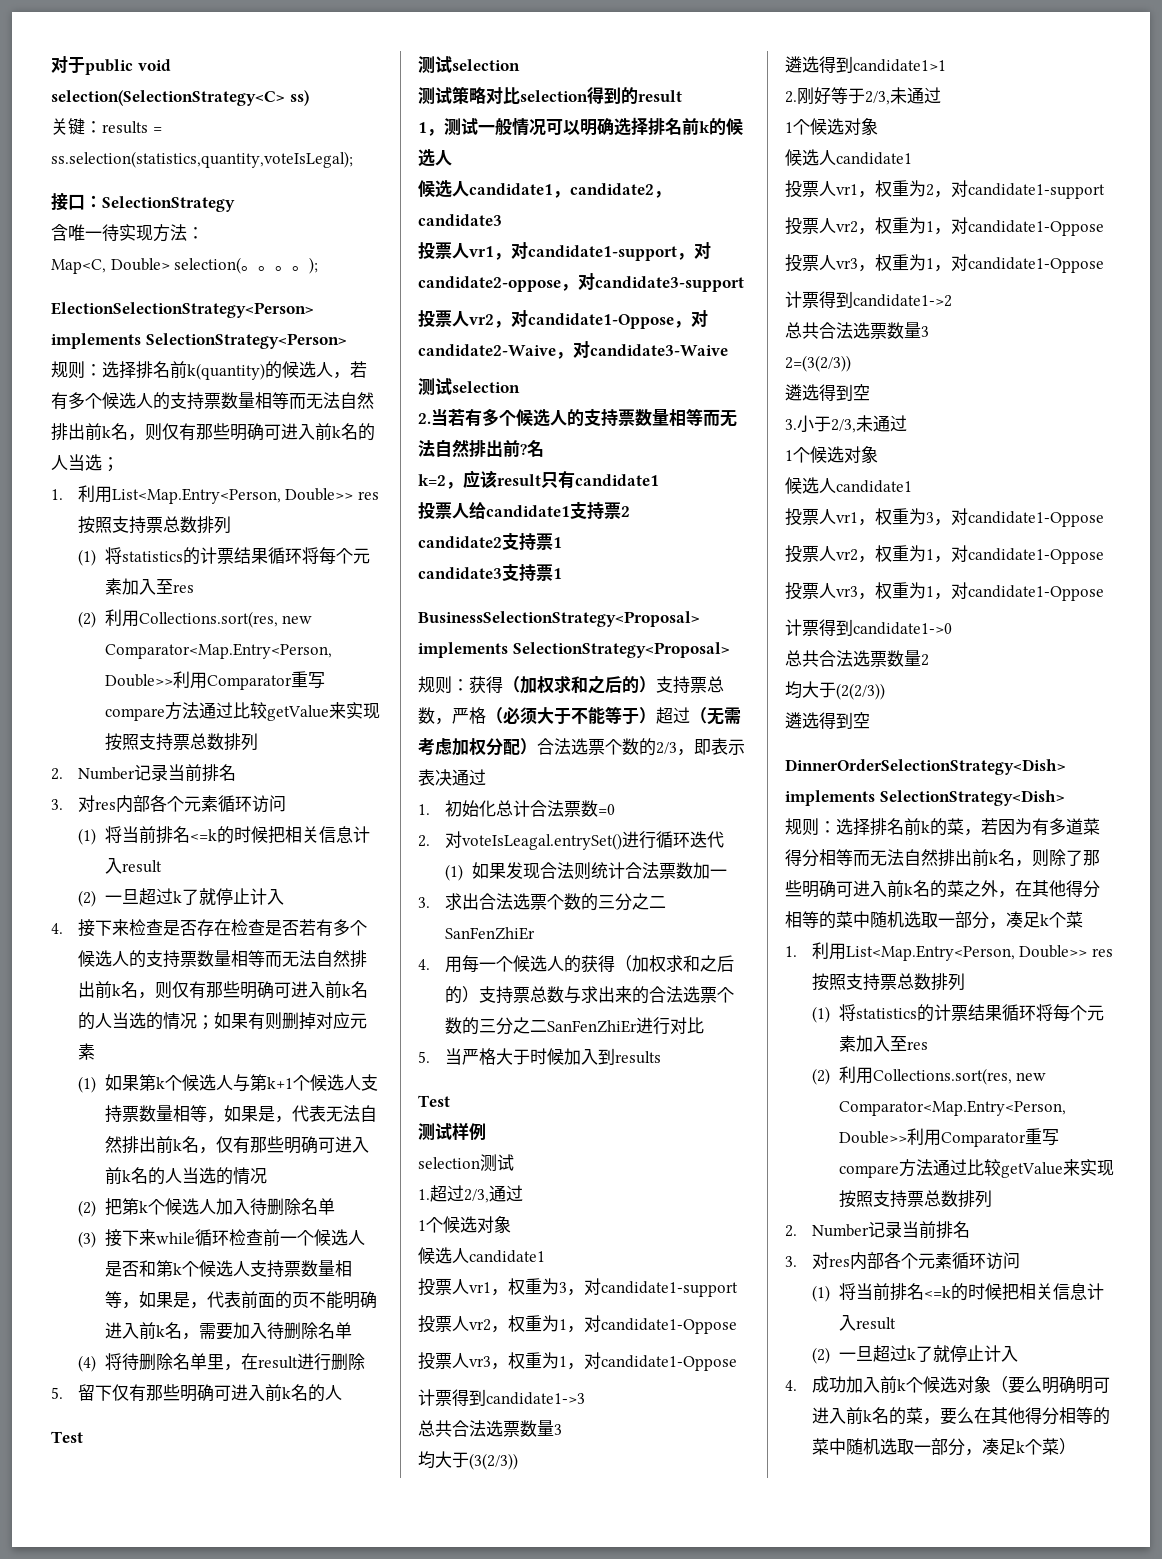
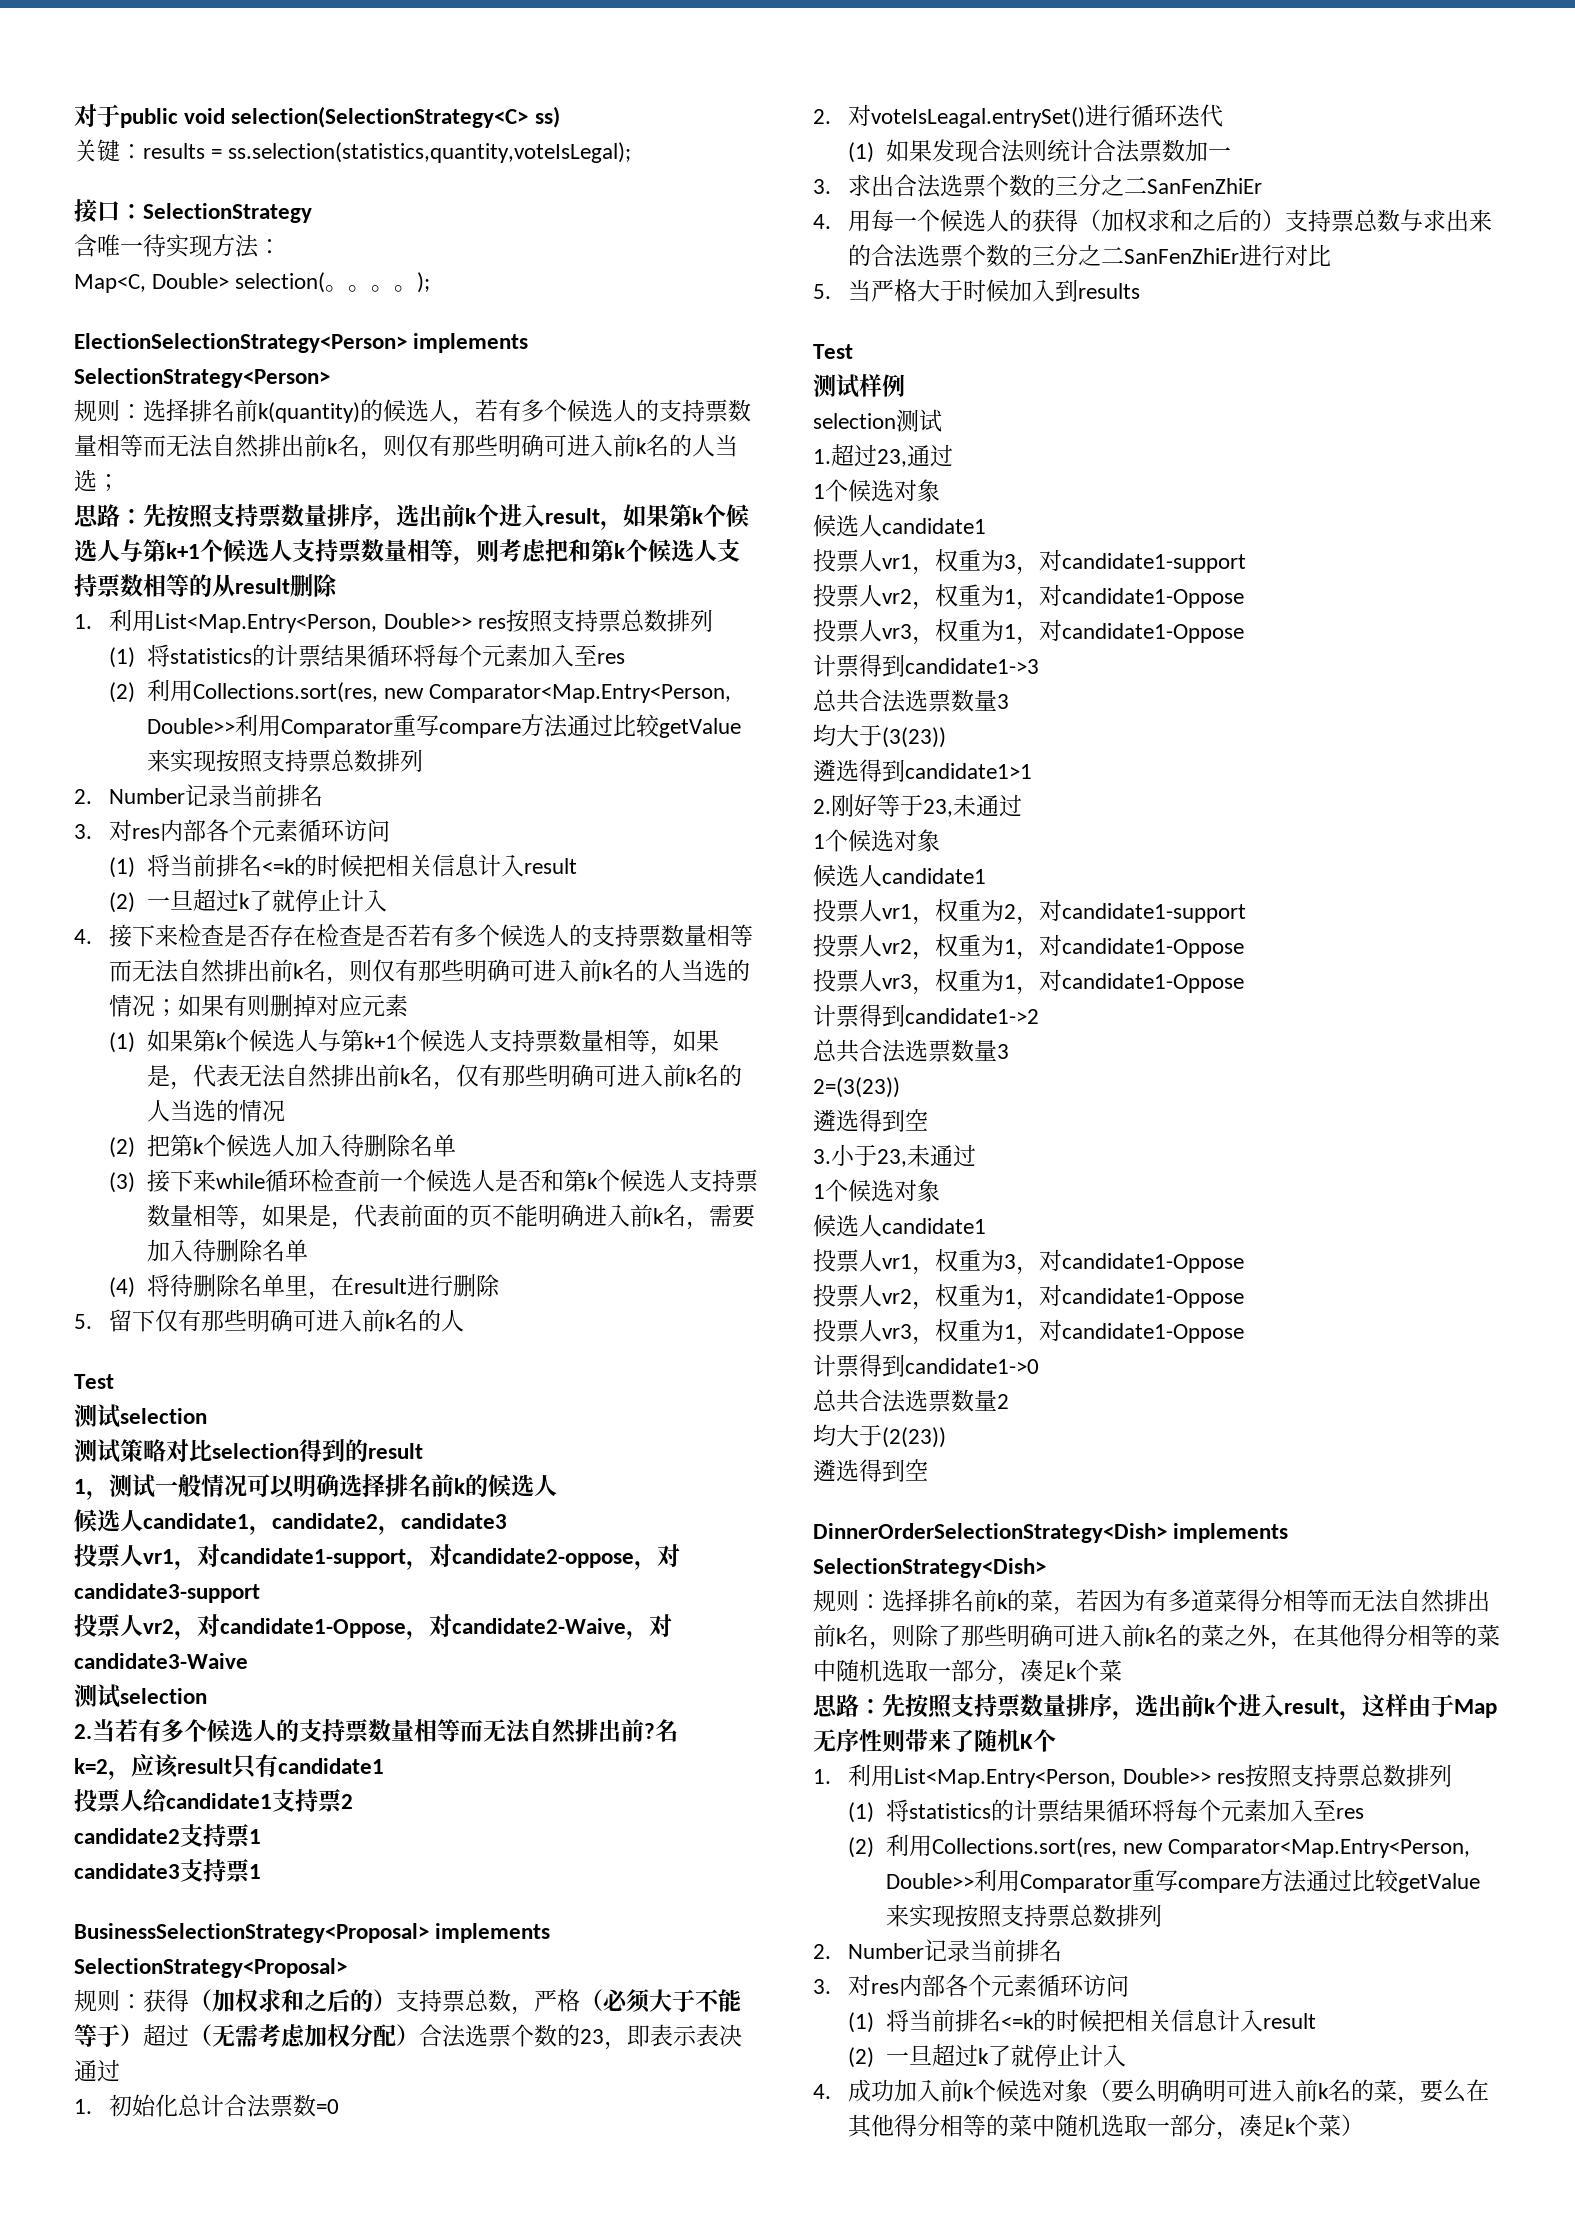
(119, 464) none -> [74,504,749,530] [74,539,740,565] [74,574,338,597] // 思路：先按照支持票数量排序，选出前k个进入result，如果第k个候选人与第k+1个候选人支持票数量相等，则考虑把和第k个候选人支持票数相等的从result删除
[656,742,677,754] 2/3 -> [580,2029,604,2044] 23
[464,1189,489,1203] 2/3, -> [877,449,907,467] 23,
[469,1453,518,1470] (3(2/3)) -> [882,727,946,748] (3(23))
[865,91,890,105] 2/3, -> [923,799,953,817] 23,
[785,355,851,372] 2=(3(2/3)) -> [813,1077,900,1098] 2=(3(23))
[831,419,856,433] 2/3, -> [877,1149,907,1167] 23,
[836,683,885,700] (2(2/3)) -> [882,1427,946,1448] (2(23))
(1083, 919) none -> [813,1694,1497,1720] [813,1729,1056,1753] // 思路：先按照支持票数量排序，选出前k个进入result，这样由于Map无序性则带来了随机K个

